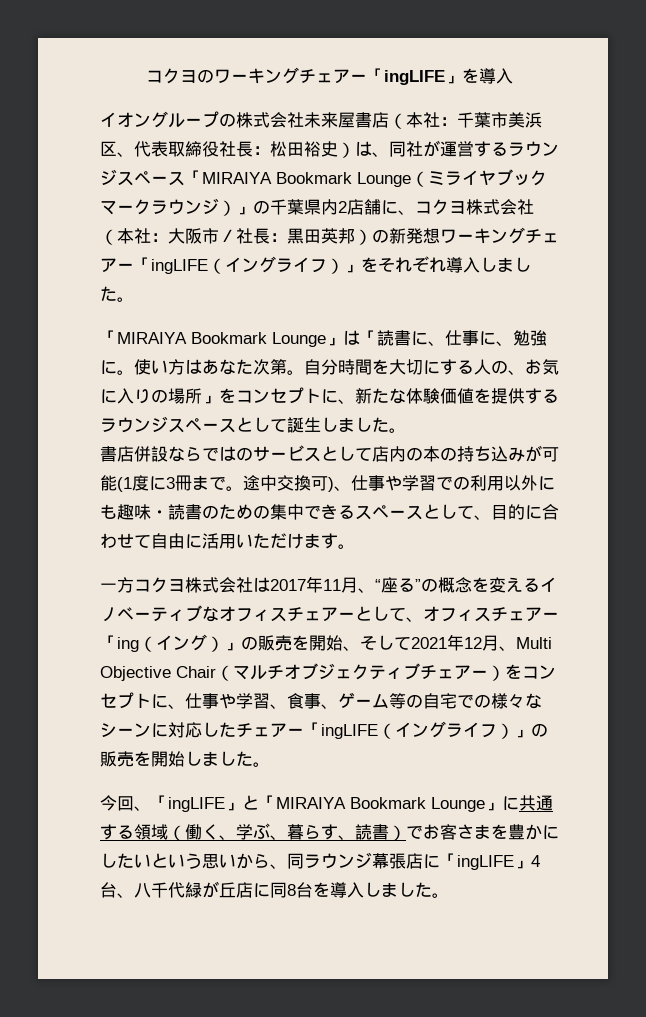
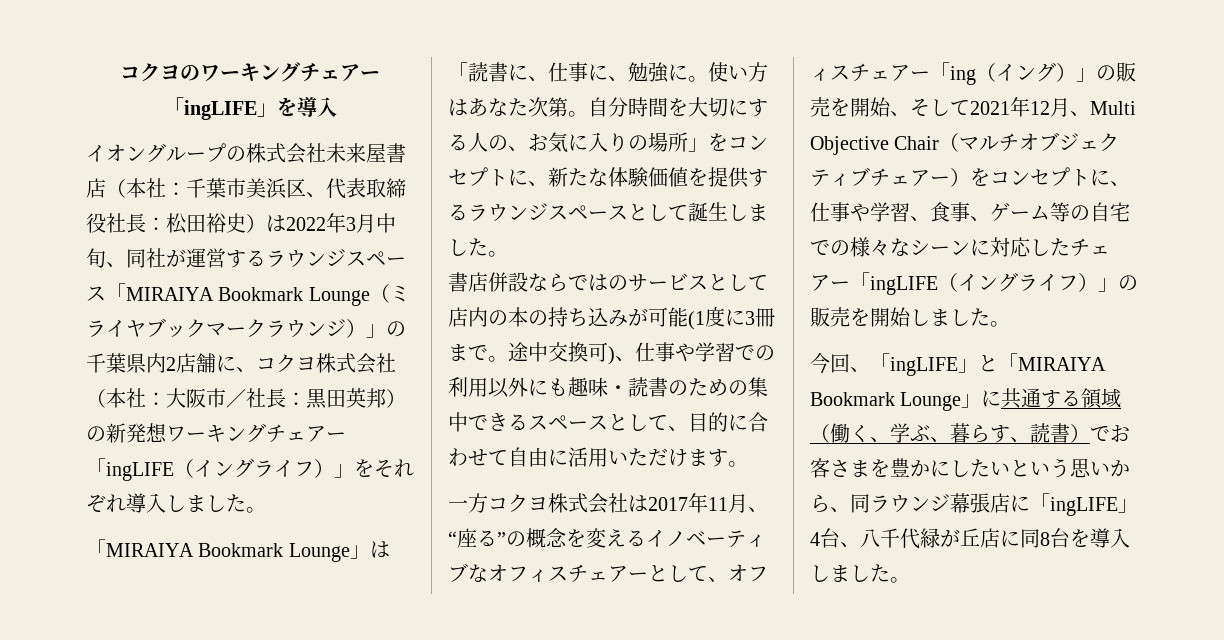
(372, 148) none -> [286,213,396,233] [86,248,106,268] 2022年3月中旬

